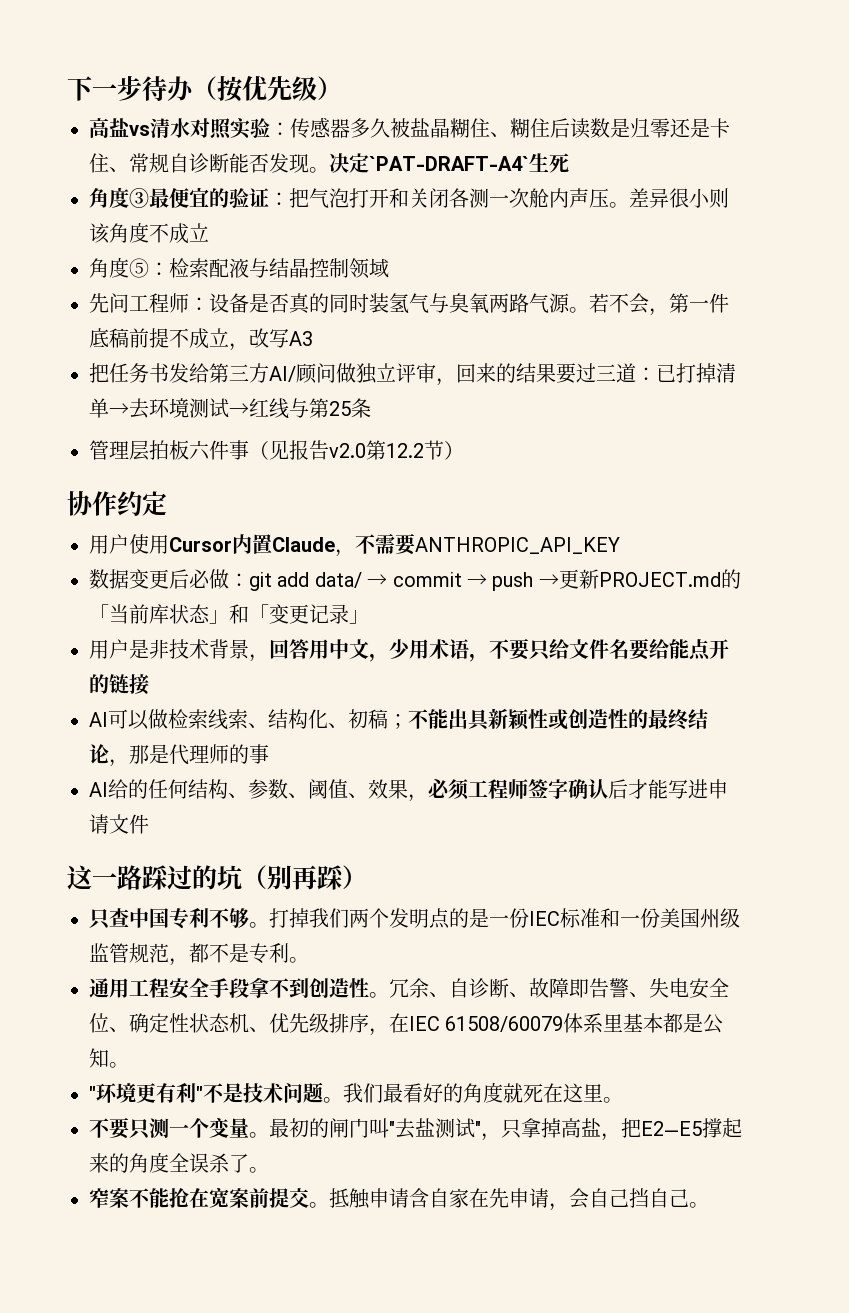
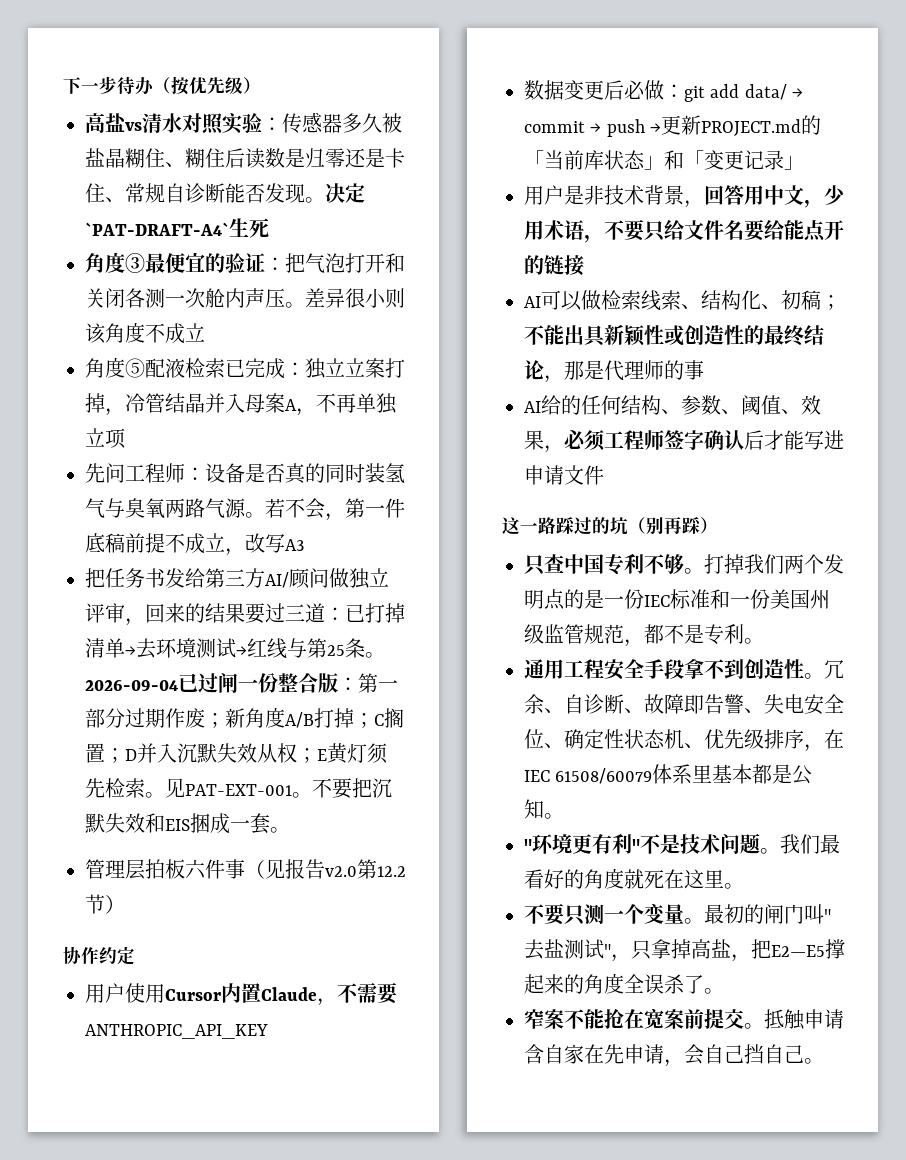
[149,258,389,279] ：检索配液与结晶控制领域 -> [145,358,405,379] [85,393,397,416] [85,428,126,449] 配液检索已完成：独立立案打掉，冷管结晶并入母案A，不再单独立项
(371, 408) none -> [365,652,385,658] [85,673,398,693] [85,707,404,728] [85,743,388,764] [85,778,392,799] [85,813,290,834] 。2026-09-04已过闸一份整合版：第一部分过期作废；新角度A/B打掉；C搁置；D并入沉默失效从权；E黄灯须先检索。见PAT-EXT-001。不要把沉默失效和EIS捆成一套。

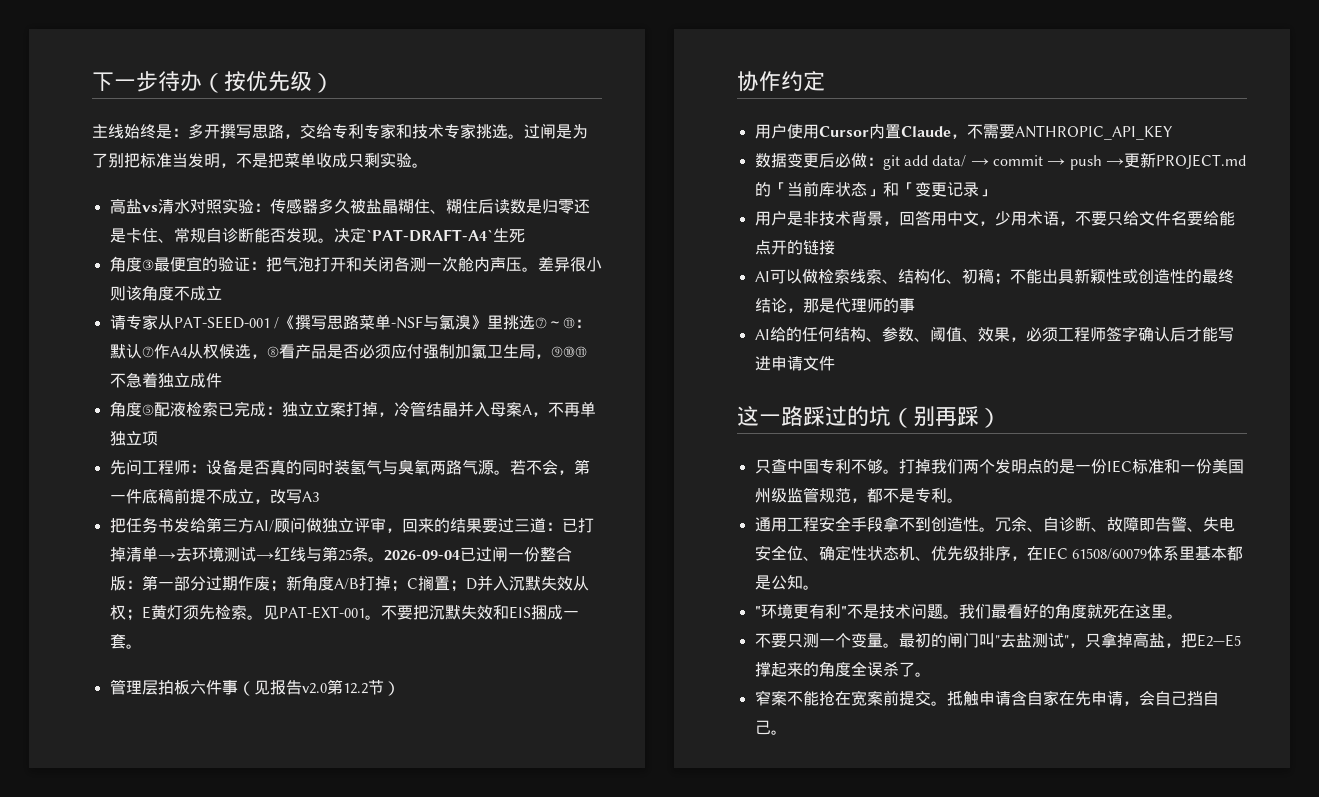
(261, 85) none -> [92,123,588,139] [92,152,428,168] // 主线始终是：多开撰写思路，交给专利专家和技术专家挑选。过闸是为了别把标准当发明，不是把菜单收成只剩实验。
(205, 332) none -> [109,314,591,330] [109,343,587,359] [109,372,222,388] // 请专家从PAT-SEED-001 /《撰写思路菜单-NSF与氯溴》里挑选⑦～⑪：默认⑦作A4从权候选，⑧看产品是否必须应付强制加氯卫生局，⑨⑩⑪不急着独立成件

